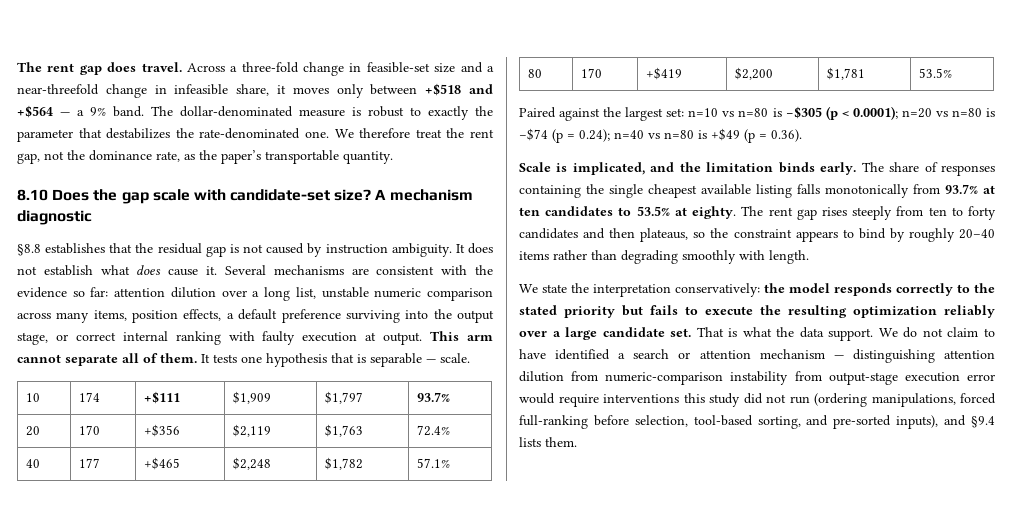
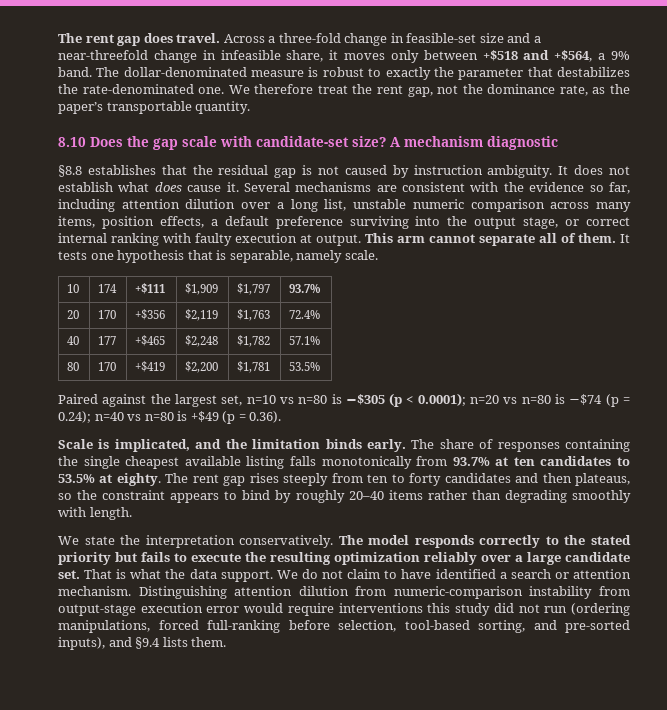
[17,105,70,118] +$564 — -> [554,50,593,62] +$564,
[90,287,109,297] far: -> [608,182,630,194] [58,199,115,212] far, including
[370,353,436,367] separable — -> [229,250,343,263] separable, namely
[666,108,685,117] set: -> [221,395,243,406] set,
[675,283,785,297] conservatively: the -> [239,535,363,548] conservatively. The
[759,349,935,363] mechanism — distinguishing -> [58,586,227,599] mechanism. Distinguishing

